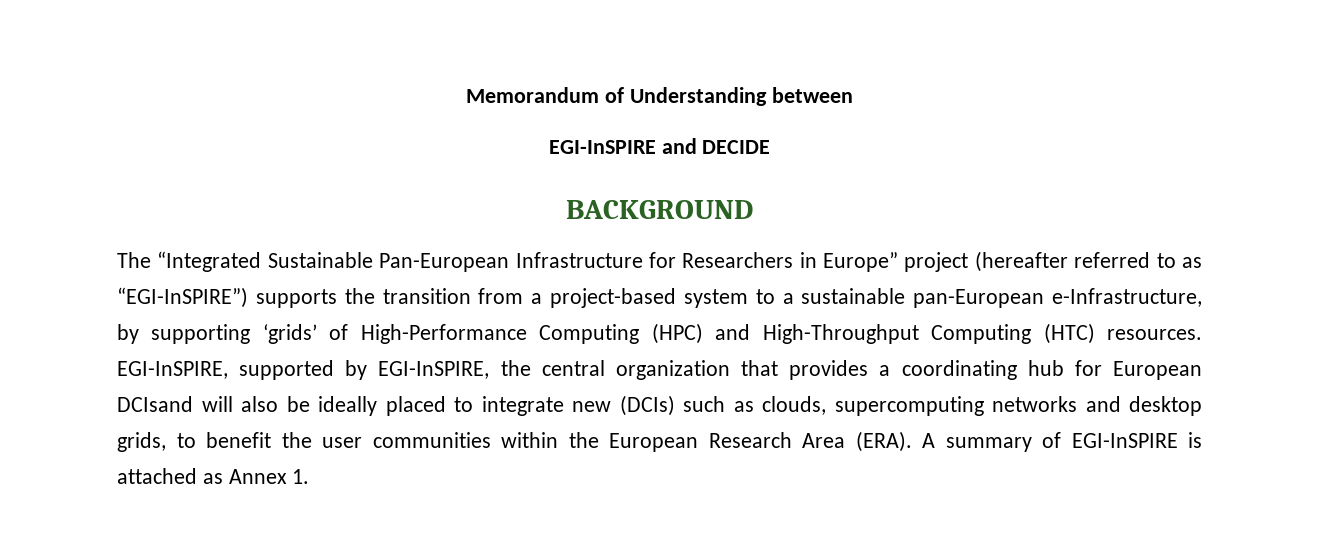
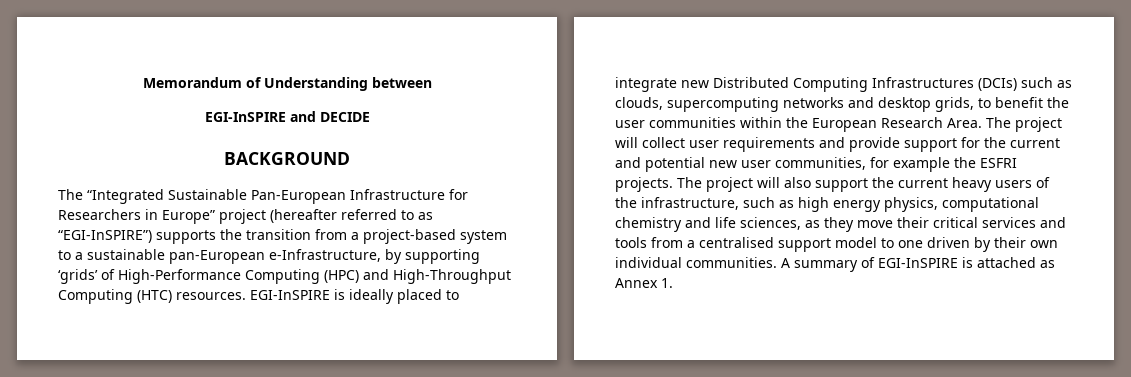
[117,360,1203,380] [117,396,310,412] EGI-InSPIRE, supported by EGI-InSPIRE, the central organization that provides a coordinating hub for European DCIsand will also be -> [250,289,345,300] EGI-InSPIRE is
(611, 406) none -> [713,77,974,92] Distributed Computing Infrastructures
[802,431,912,452] Area (ERA). -> [947,117,1062,132] [615,137,1060,152] [615,157,1017,172] [615,177,1050,192] [615,197,1039,212] [615,217,1066,232] [615,237,1058,252] [615,257,777,268] Area. The project will collect user requirements and provide support for the current and potential new user communities, for example the ESFRI projects. The project will also support the current heavy users of the infrastructure, such as high energy physics, computational chemistry and life sciences, as they move their critical services and tools from a centralised support model to one driven by their own individual communities.

